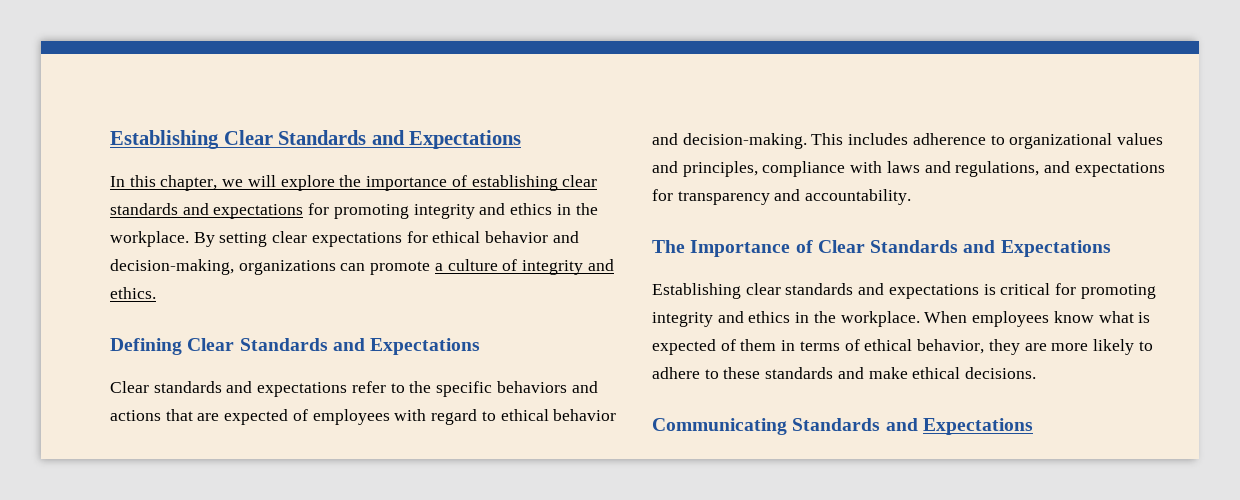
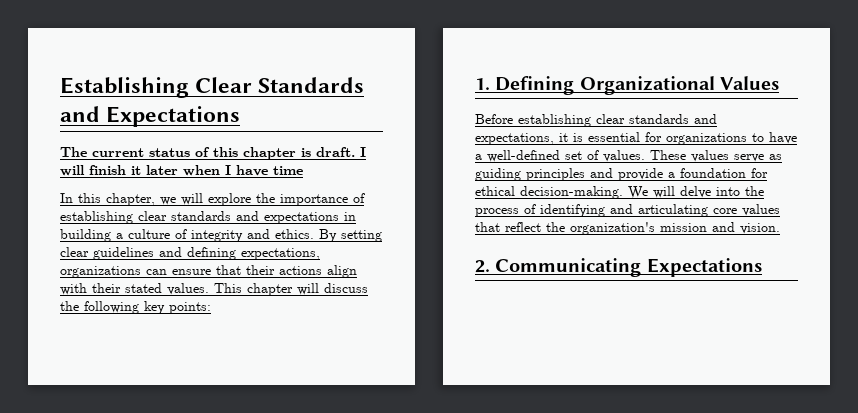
(522, 139) none -> [60,147,366,160] [60,165,303,176] // The current status of this chapter is draft. I will finish it later when I have time
[308,203,598,219] [110,231,579,247] [110,259,431,275] for promoting integrity and ethics in the workplace. By setting clear expectations for ethical behavior and decision-making, organizations can promote -> [344,212,356,221] [60,229,111,242] in building
[110,338,481,355] [110,381,598,397] [110,409,617,425] [652,133,1164,149] [652,161,1165,177] [652,189,912,205] [652,240,1111,257] [652,283,1156,299] [652,311,1151,327] [652,339,1153,355] [652,367,1037,379] [652,418,918,435] // Defining Clear Standards and Expectations // Clear standards and expectations refer to the specific behaviors and actions that are expected of employees with regard to ethical behavior and decision-making. This includes adherence to organizational values and principles, compliance with laws and regulations, and expectations for transparency and accountability. // The Importance of Clear Standards and Expectations // Establishing clear standards and expectations is critical for promoting integrity and ethics in the workplace. When employees know what is expected of them in terms of ethical behavior, they are more likely to adhere to these standards and make ethical decisions. // Communicating Standards and -> [319,229,382,242] [60,247,320,260] [60,265,357,278] [60,283,368,296] [60,301,211,314] [475,76,780,95] [475,114,717,127] [475,132,797,145] [475,150,782,162] [475,168,768,181] [475,186,764,199] [475,204,780,217] [475,222,780,235] [475,258,642,277] By setting clear guidelines and defining expectations, organizations can ensure that their actions align with their stated values. This chapter will discuss the following key points: // 1. Defining Organizational Values // Before establishing clear standards and expectations, it is essential for organizations to have a well-defined set of values. These values serve as guiding principles and provide a foundation for ethical decision-making. We will delve into the process of identifying and articulating core values that reflect the organization's mission and vision. // 2. Communicating

